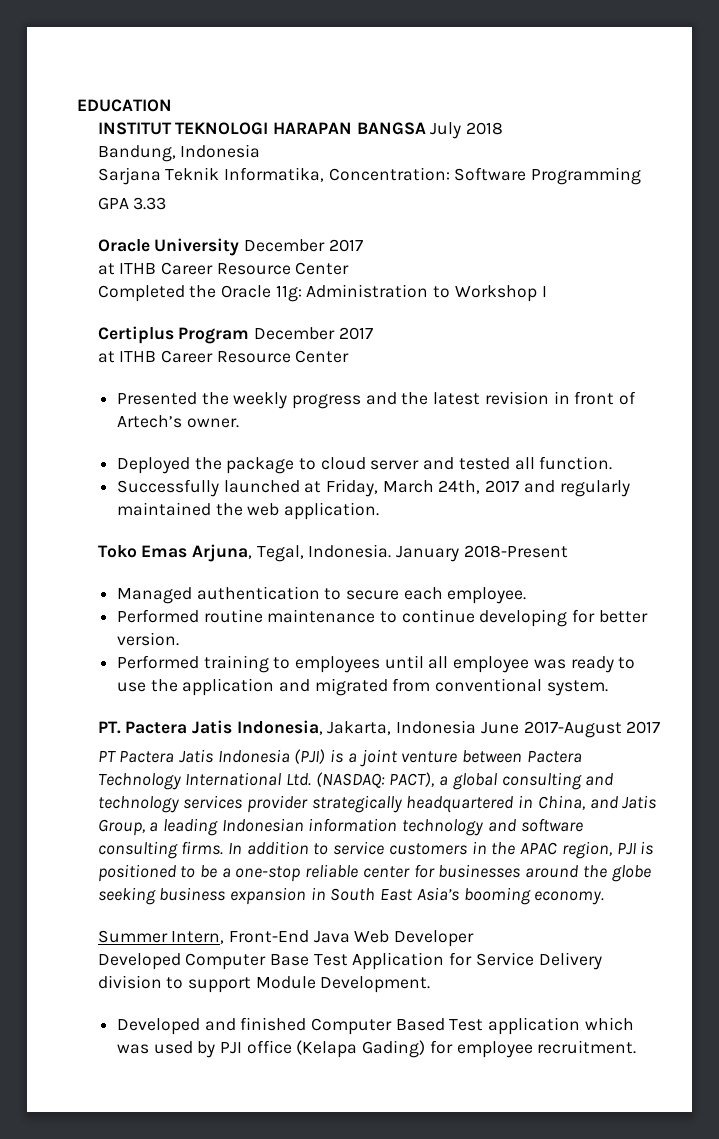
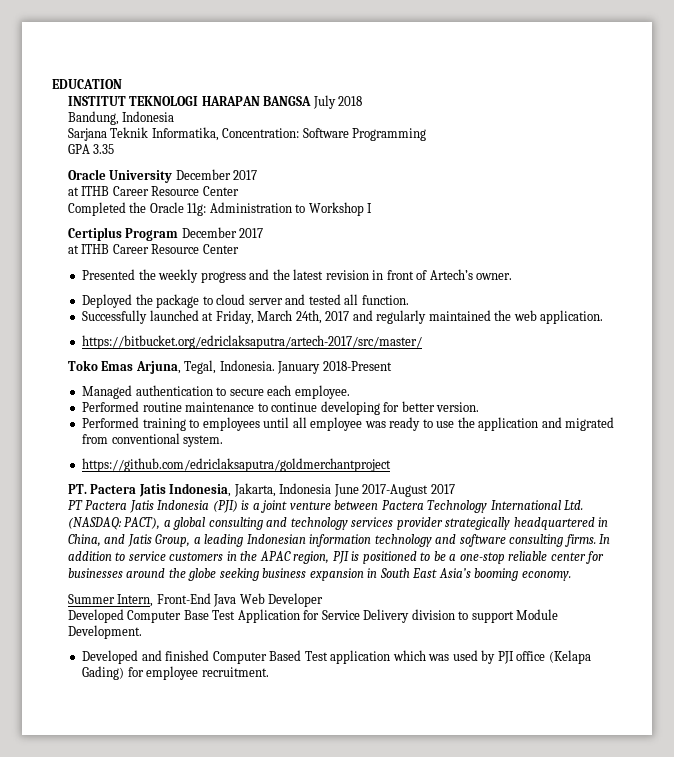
[133,197,167,210] 3.33 -> [93,144,115,154] 3.35
(379, 511) none -> [82,335,423,349] // https://bitbucket.org/edriclaksaputra/artech-2017/src/master/
(608, 688) none -> [82,458,392,472] // https://github.com/edriclaksaputra/goldmerchantproject

